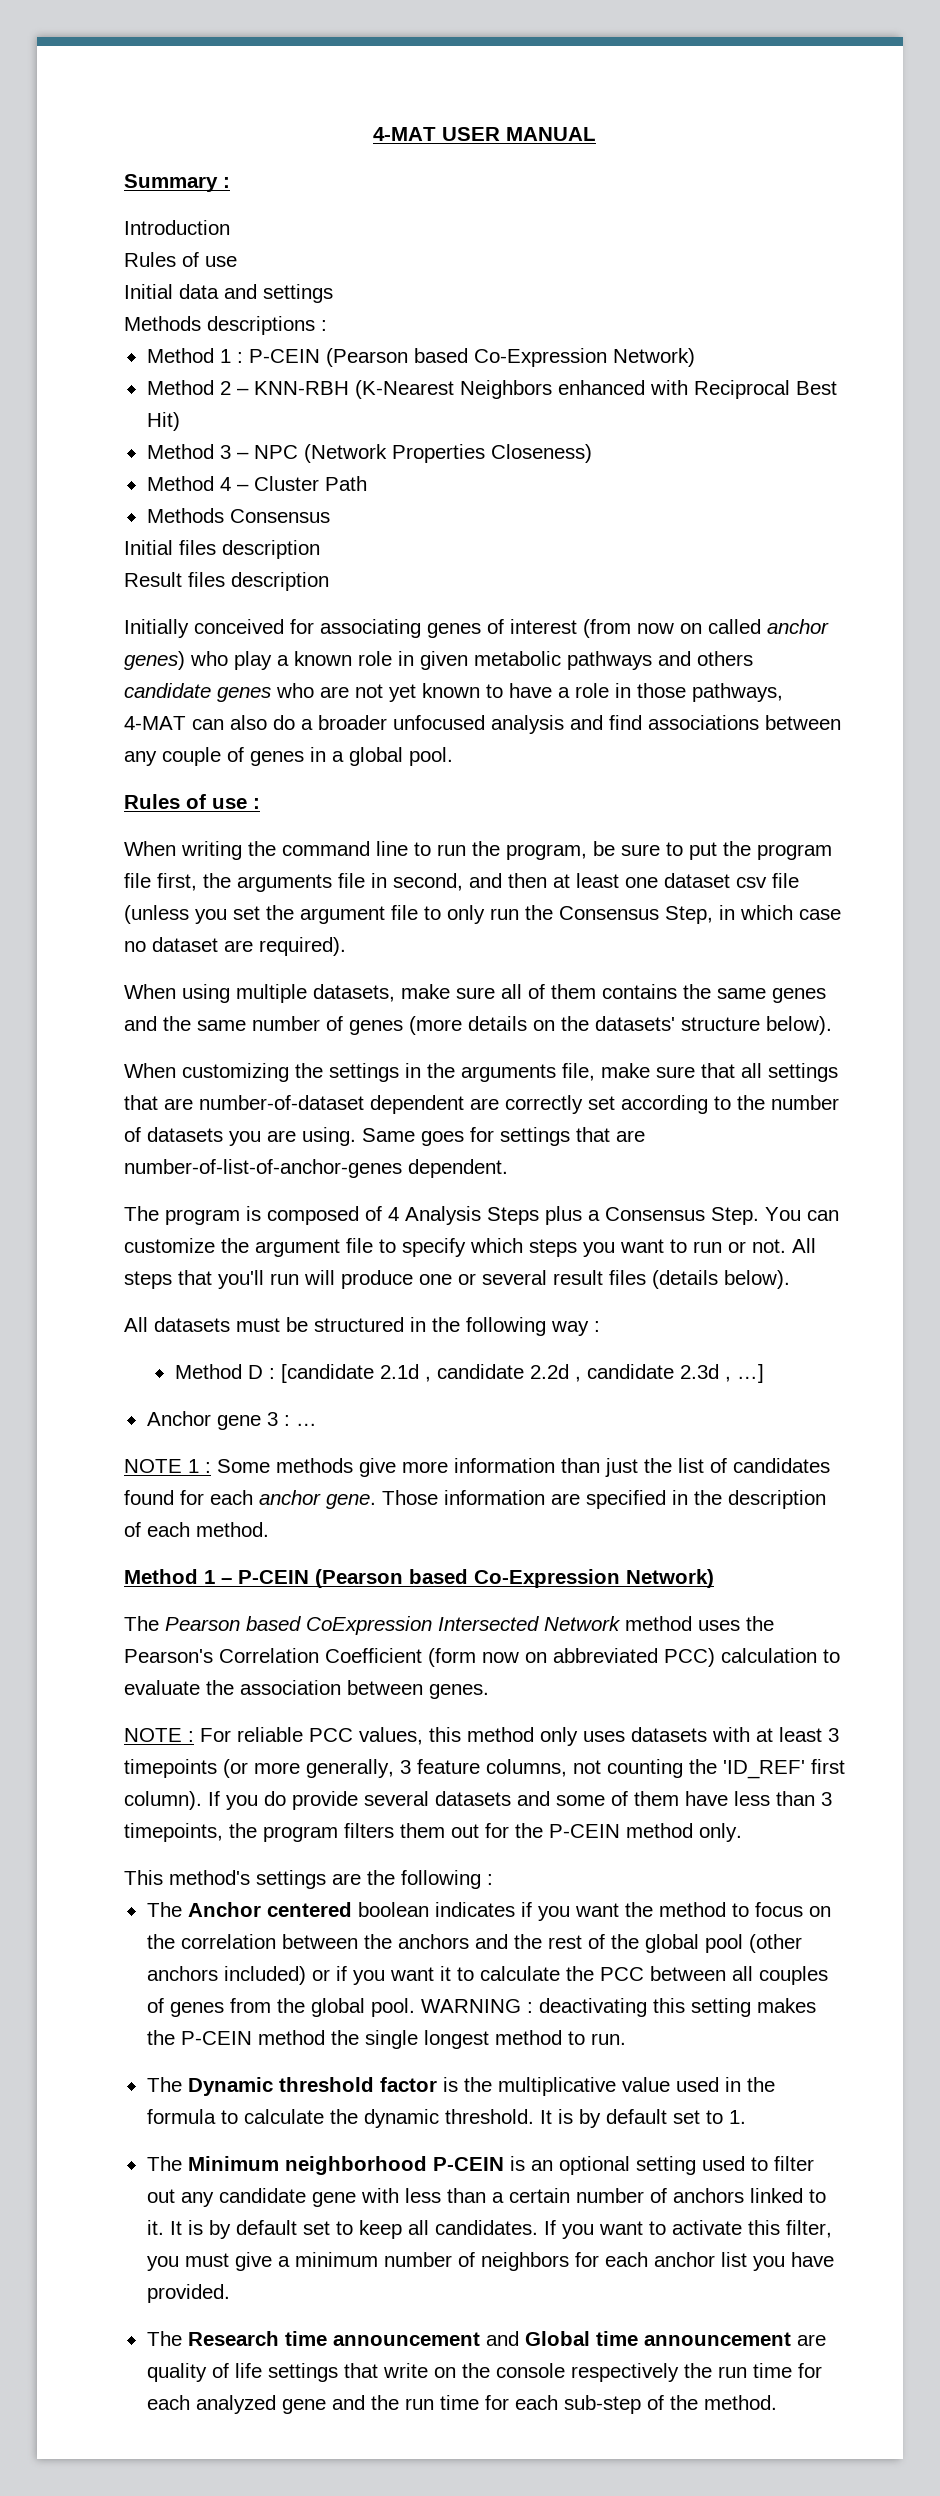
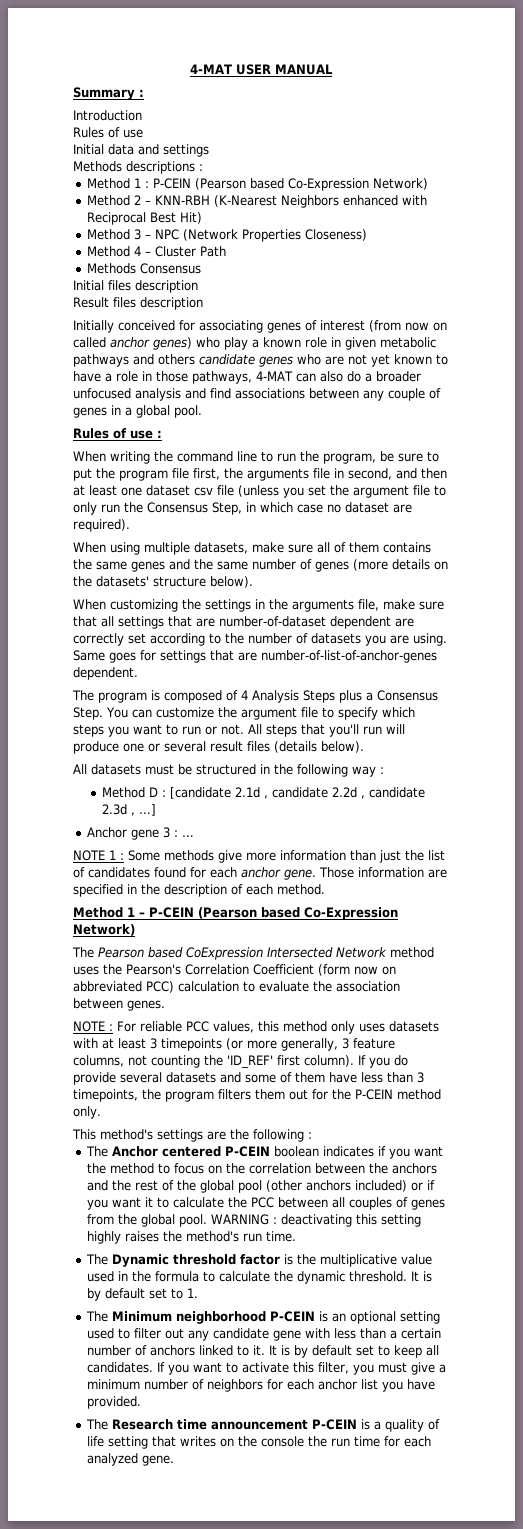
(352, 1909) none -> [225,1146,271,1157] P-CEIN
[756,1998,816,2013] [146,2030,626,2049] makes the P-CEIN method the single longest method to run. -> [87,1231,297,1244] highly raises the method's run time.
[485,2331,826,2346] [146,2363,428,2382] and Global time announcement are quality of life settings that write -> [312,1419,441,1432] [87,1436,217,1449] P-CEIN is a quality of life setting that writes
[570,2363,679,2382] respectively -> (305, 1441) none
[281,2395,777,2414] gene and the run time for each sub-step of the method. -> [142,1455,175,1466] gene.

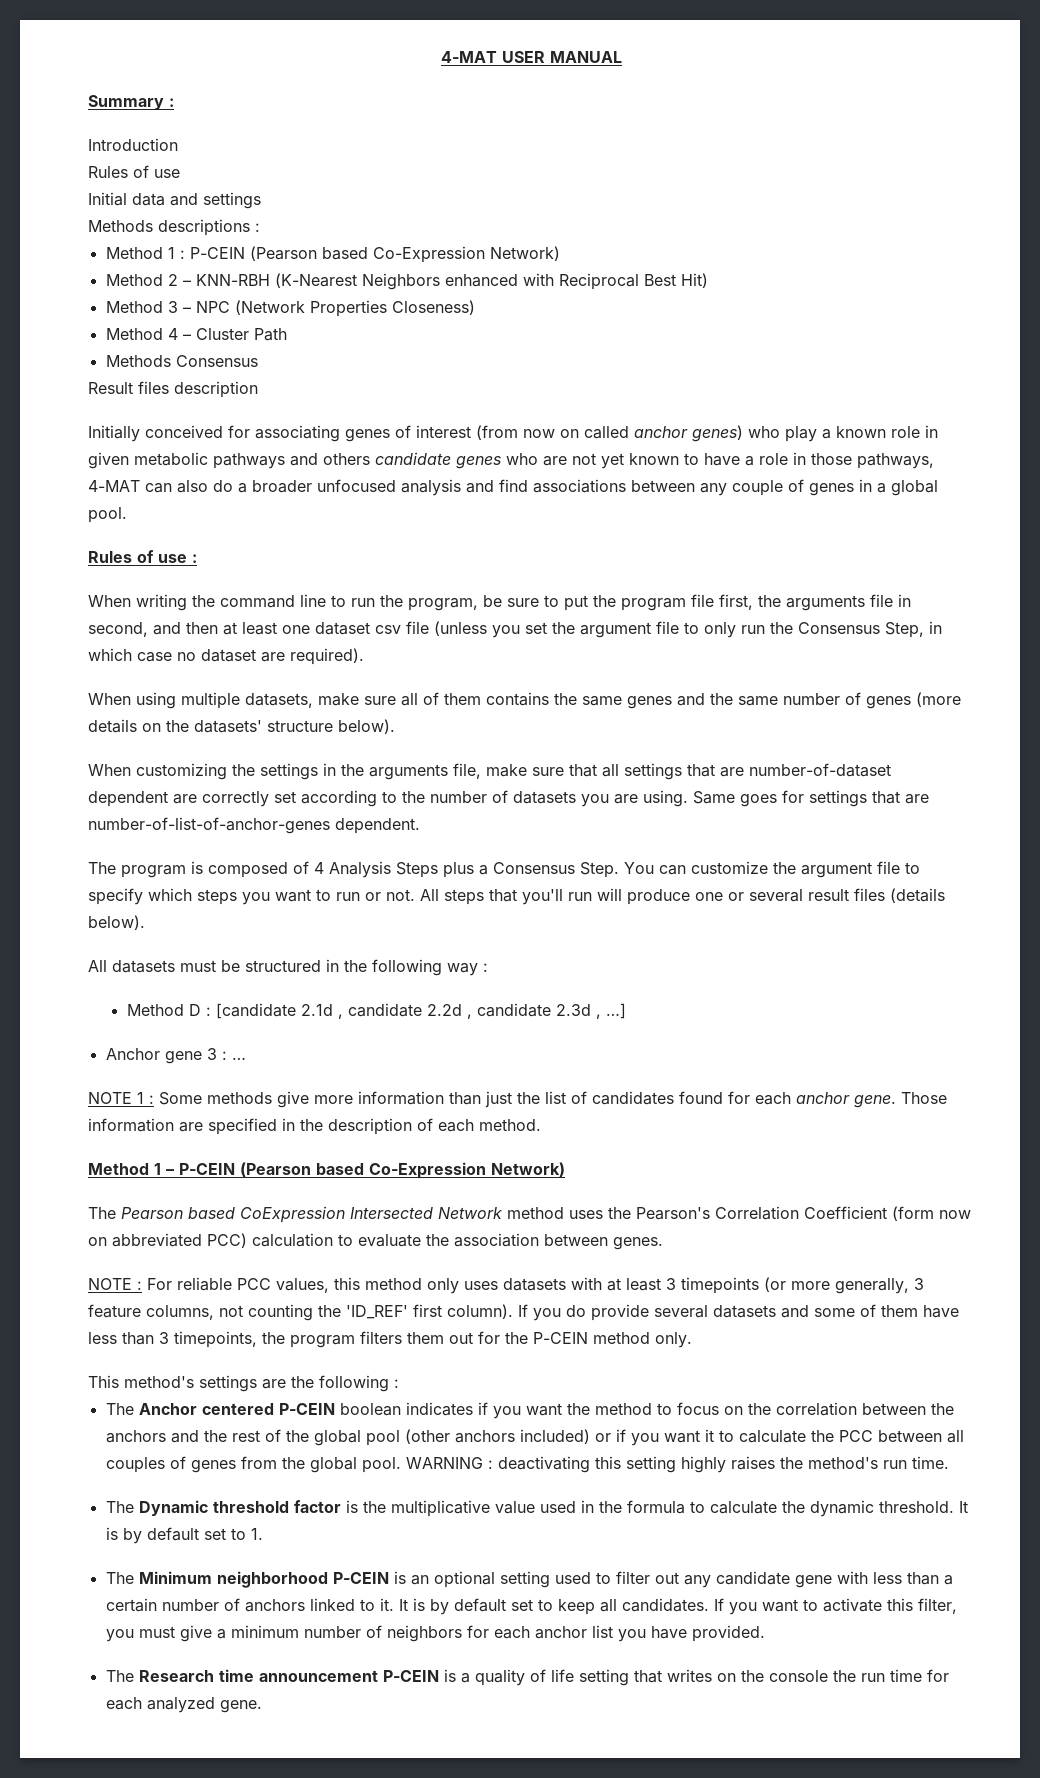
[73,280,198,293] // Initial files description -> (258, 361) none

